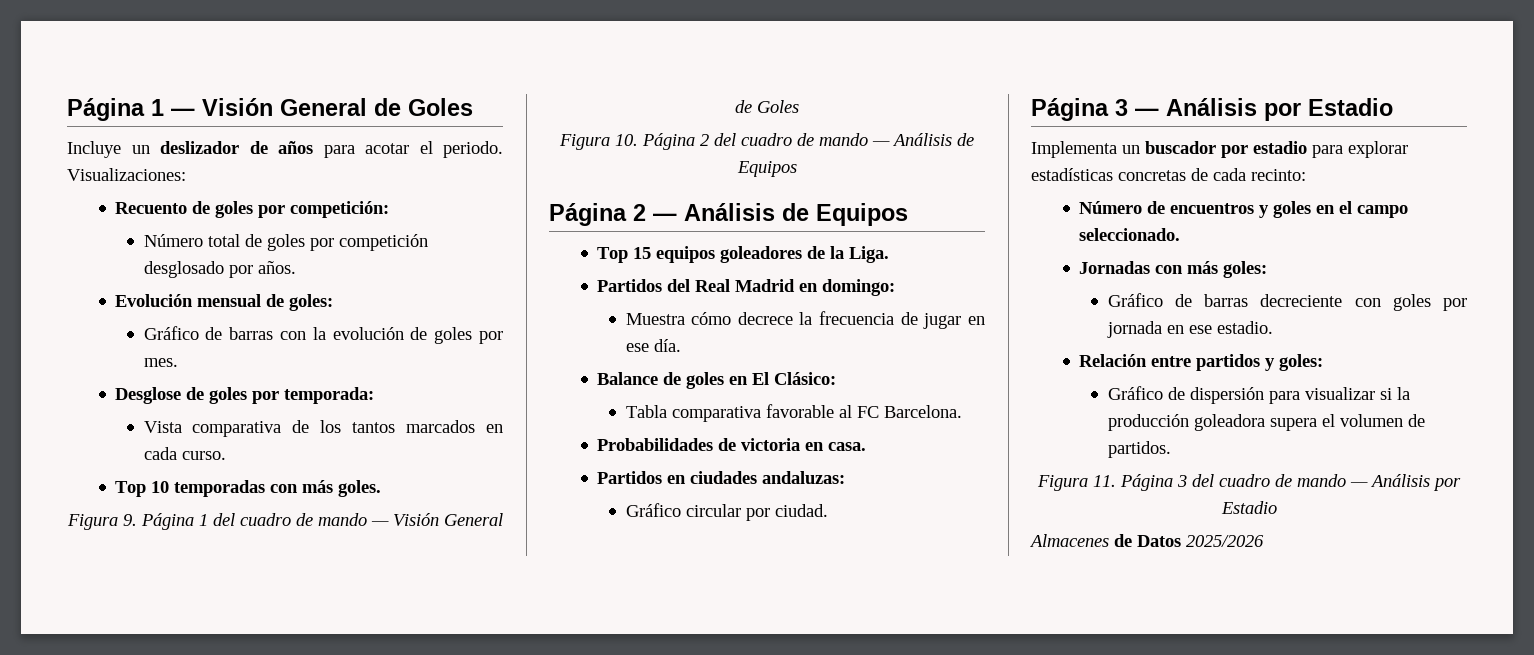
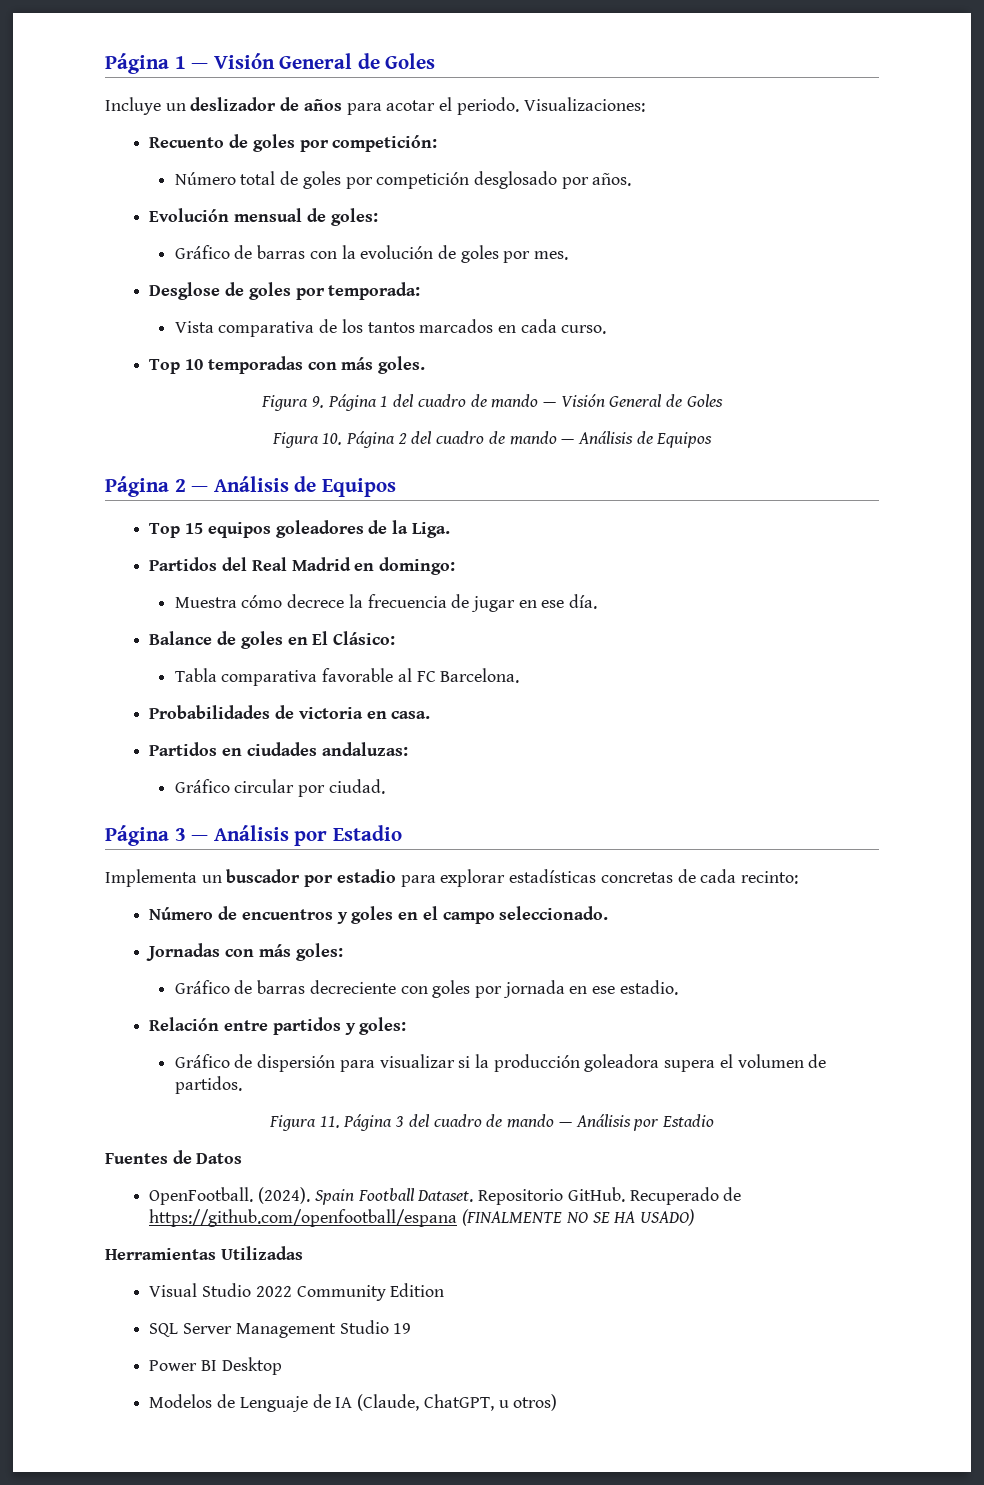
[1029,534,1109,547] Almacenes -> [105,1153,168,1164] Fuentes
[1186,535,1264,547] 2025/2026 -> [149,1187,742,1205] [149,1209,695,1227] [105,1246,303,1260] [149,1283,445,1301] [149,1320,412,1338] [149,1357,282,1375] [149,1394,558,1412] // OpenFootball. (2024). Spain Football Dataset. Repositorio GitHub. Recuperado de https://github.com/openfootball/espana (FINALMENTE NO SE HA USADO) // Herramientas Utilizadas // Visual Studio 2022 Community Edition // SQL Server Management Studio 19 // Power BI Desktop // Modelos de Lenguaje de IA (Claude, ChatGPT, u otros)

